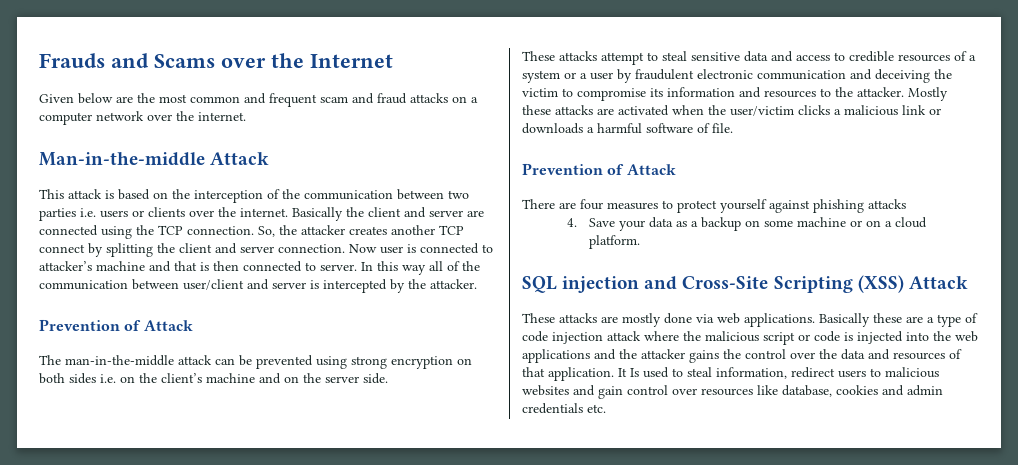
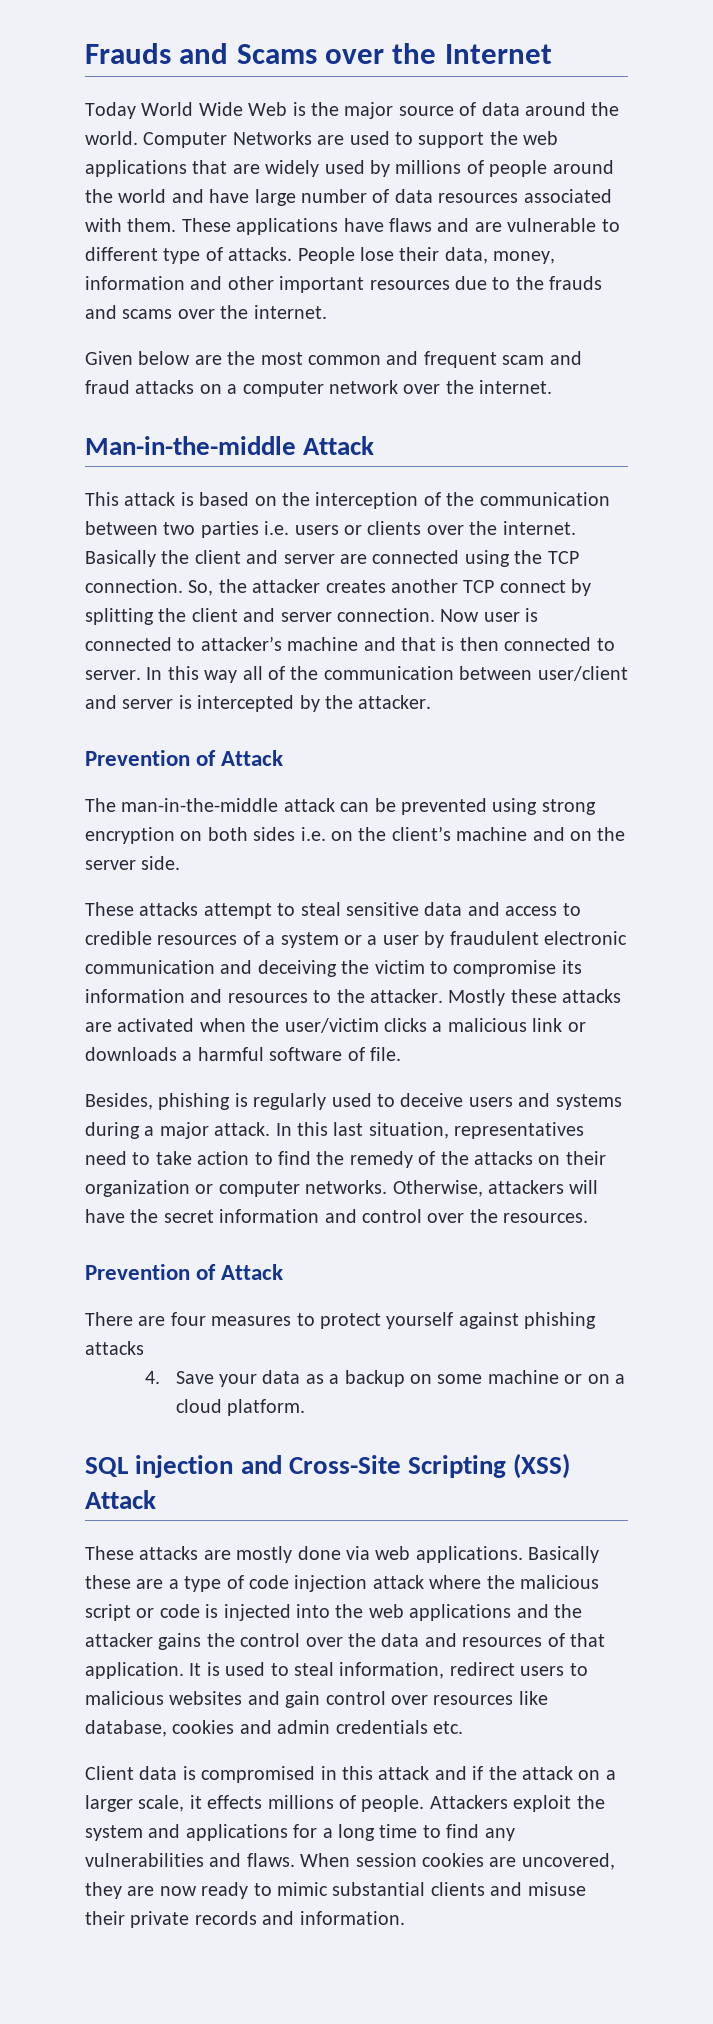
(393, 61) none -> [85,102,620,119] [85,131,559,148] [85,160,614,177] [85,189,612,206] [85,218,620,235] [85,247,556,264] [85,276,603,293] [85,305,327,319] // Today World Wide Web is the major source of data around the world. Computer Networks are used to support the web applications that are widely used by millions of people around the world and have large number of data resources associated with them. These applications have flaws and are vulnerable to different type of attacks. People lose their data, money, information and other important resources due to the frauds and scams over the internet.
(733, 128) none -> [85,1093,622,1110] [85,1122,585,1139] [85,1151,606,1168] [85,1180,599,1197] [85,1209,589,1223] // Besides, phishing is regularly used to deceive users and systems during a major attack. In this last situation, representatives need to take action to find the remedy of the attacks on their organization or computer networks. Otherwise, attackers will have the secret information and control over the resources.
[630,368,639,377] Is -> [206,1662,220,1676] is
(606, 408) none -> [85,1766,616,1783] [85,1795,605,1812] [85,1824,515,1841] [85,1853,615,1870] [85,1882,586,1899] [85,1911,405,1928] // Client data is compromised in this attack and if the attack on a larger scale, it effects millions of people. Attackers exploit the system and applications for a long time to find any vulnerabilities and flaws. When session cookies are uncovered, they are now ready to mimic substantial clients and misuse their private records and information.

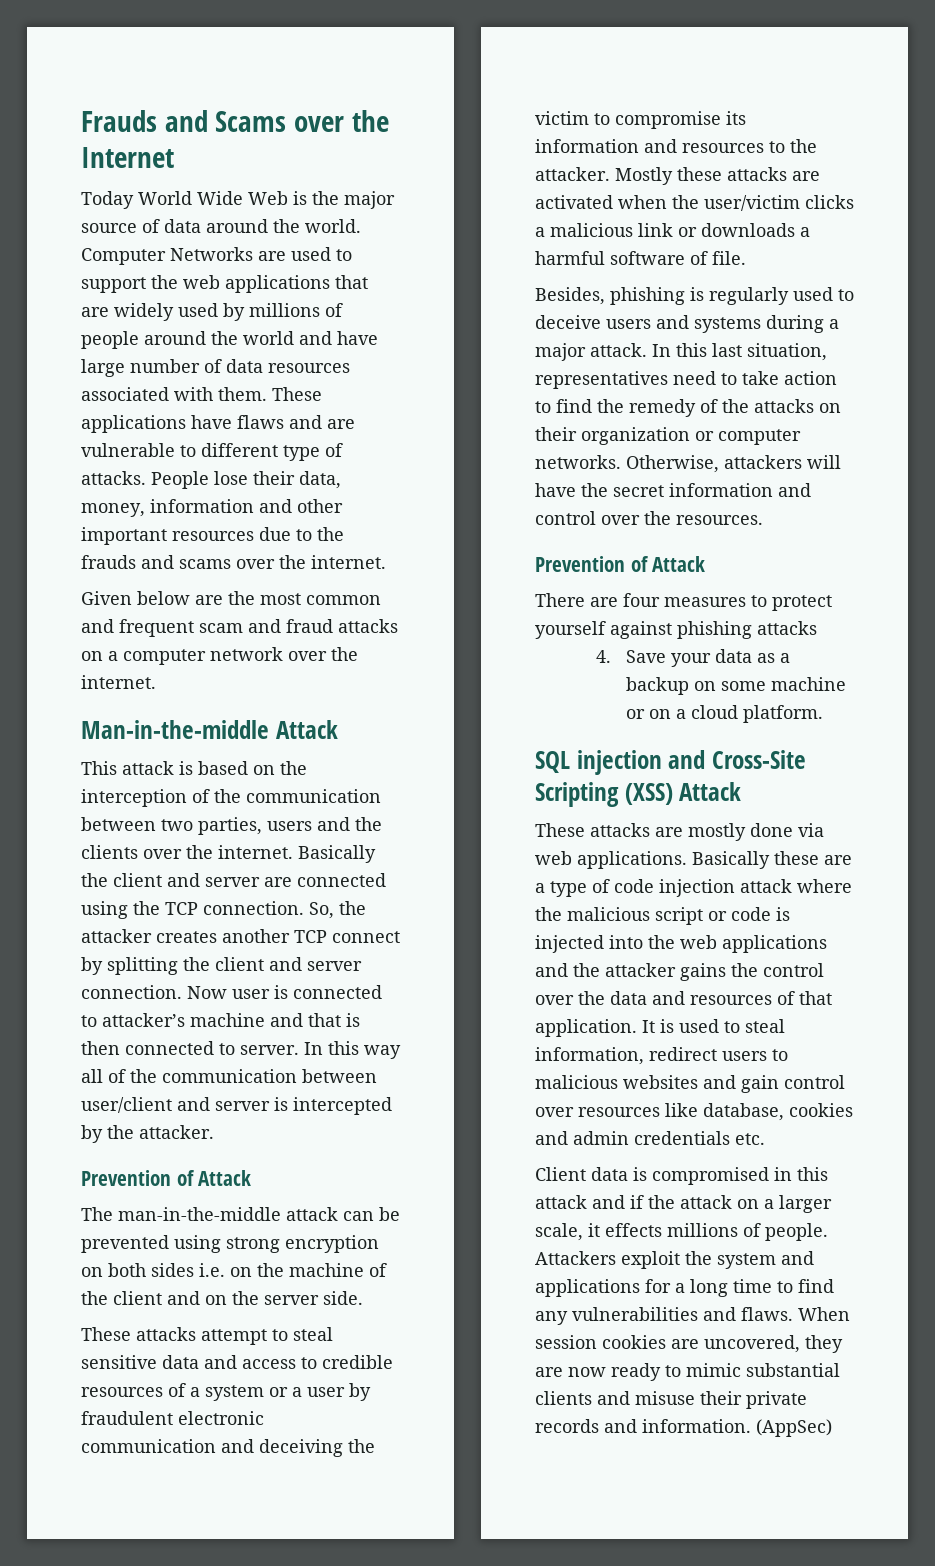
[200,521,362,538] parties i.e. users or -> [198,817,382,835] parties, users and the
[391,826,528,841] client’s machine -> [289,1263,387,1277] [81,1291,162,1305] machine of the client
(405, 1918) none -> [756,1419,832,1437] (AppSec)

